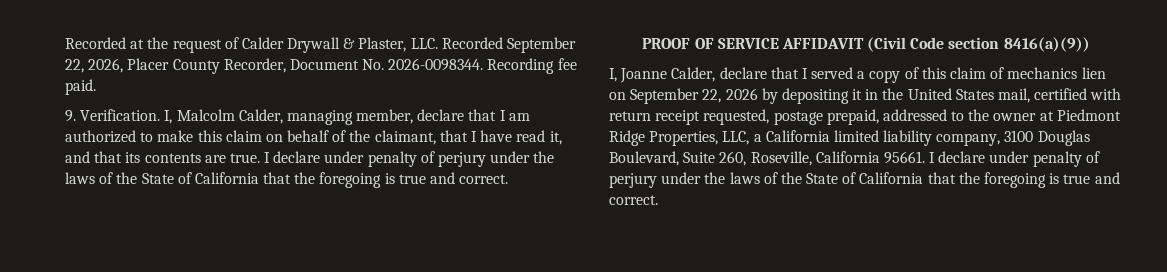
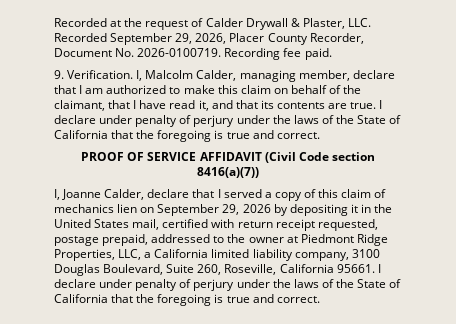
[65,59,84,73] 22, -> [175,33,193,44] 29,
[388,58,484,71] 2026-0098344. -> [137,48,222,57] 2026-0100719.
[1003,37,1090,52] 8416(a)(9)) -> [197,167,259,178] 8416(a)(7))
[702,89,722,103] 22, -> [222,204,240,215] 29,

